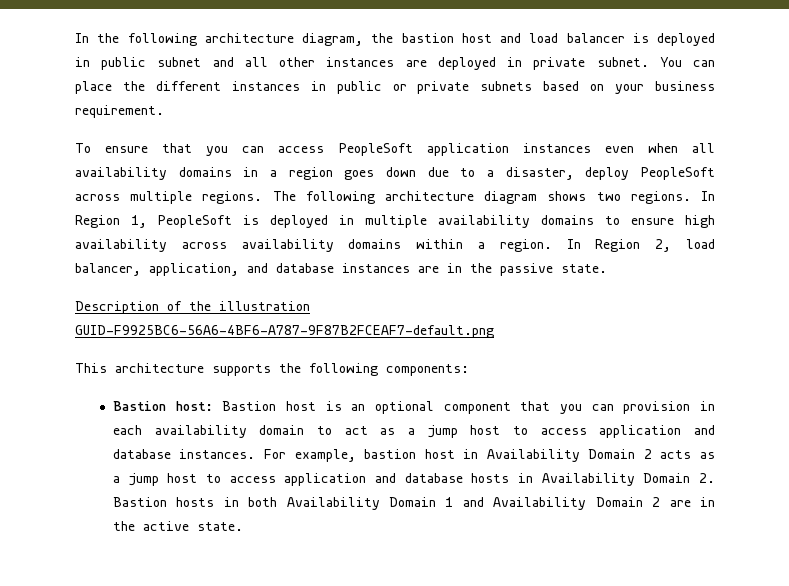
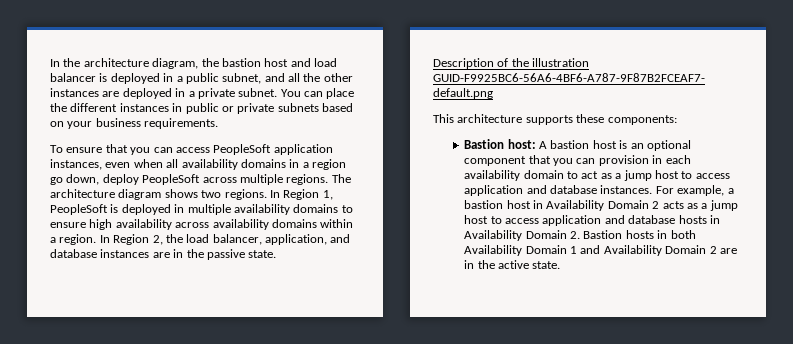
[127,33,197,46] following -> (81, 62) none
[101,57,202,70] public subnet -> [176,73,262,84] a public subnet,
(268, 62) none -> [303,73,321,82] the
(523, 62) none -> [188,91,195,97] a
[75,105,164,118] requirement. -> [144,118,219,129] requirements.
[522,143,591,153] instances -> [50,159,102,170] instances,
[344,167,574,180] goes down due to a disaster, -> [50,174,100,185] go down,
[305,191,375,204] following -> (351, 178) none
(672, 245) none -> [165,234,183,243] the
[279,363,378,376] the following -> [576,114,605,123] these
[222,401,277,411] Bastion -> [539,140,590,149] A bastion
(356, 455) none -> [727,188,734,194] a

